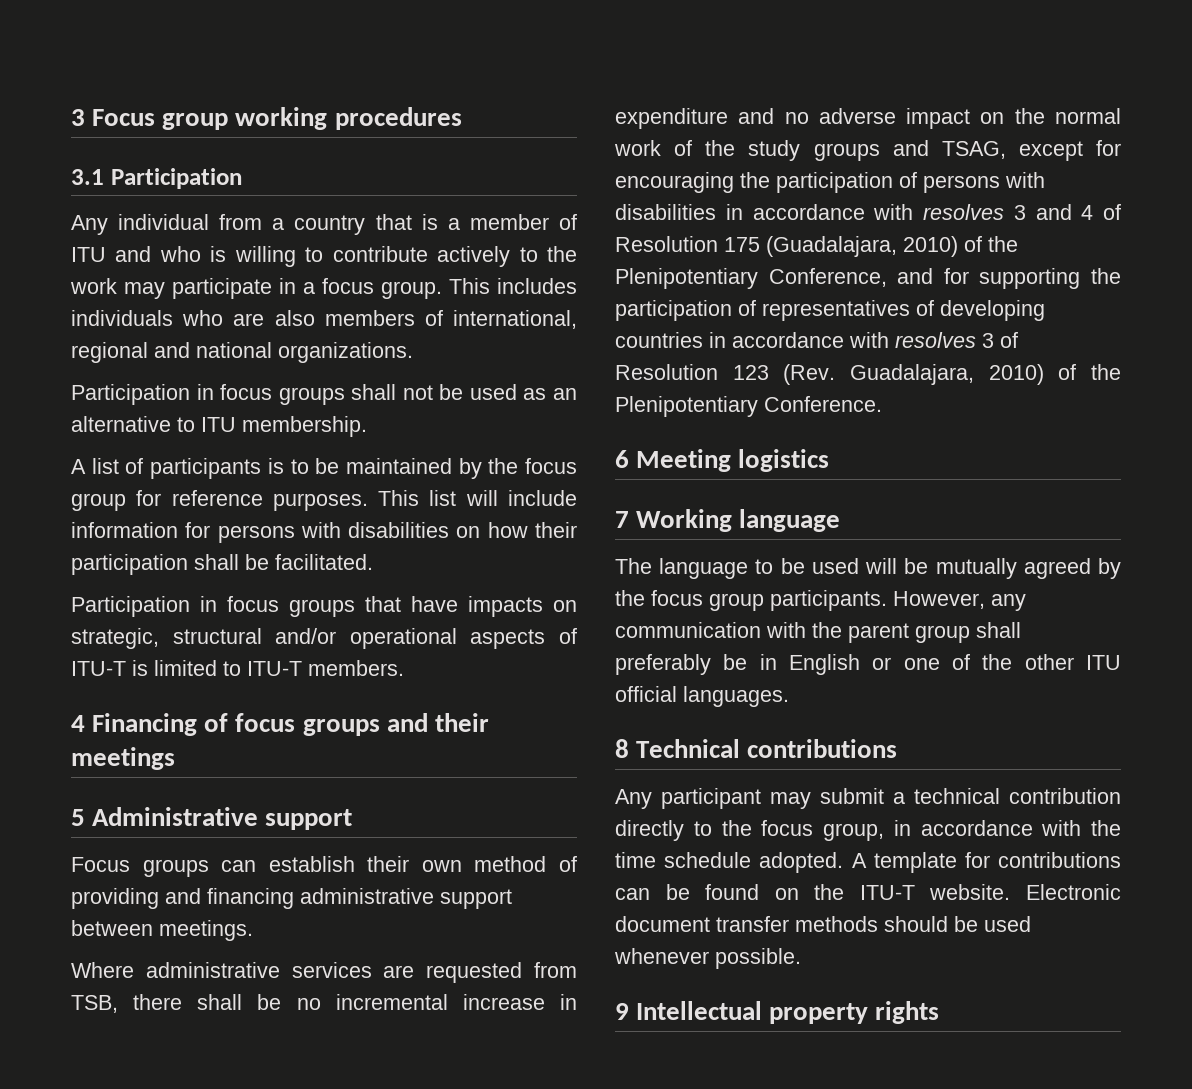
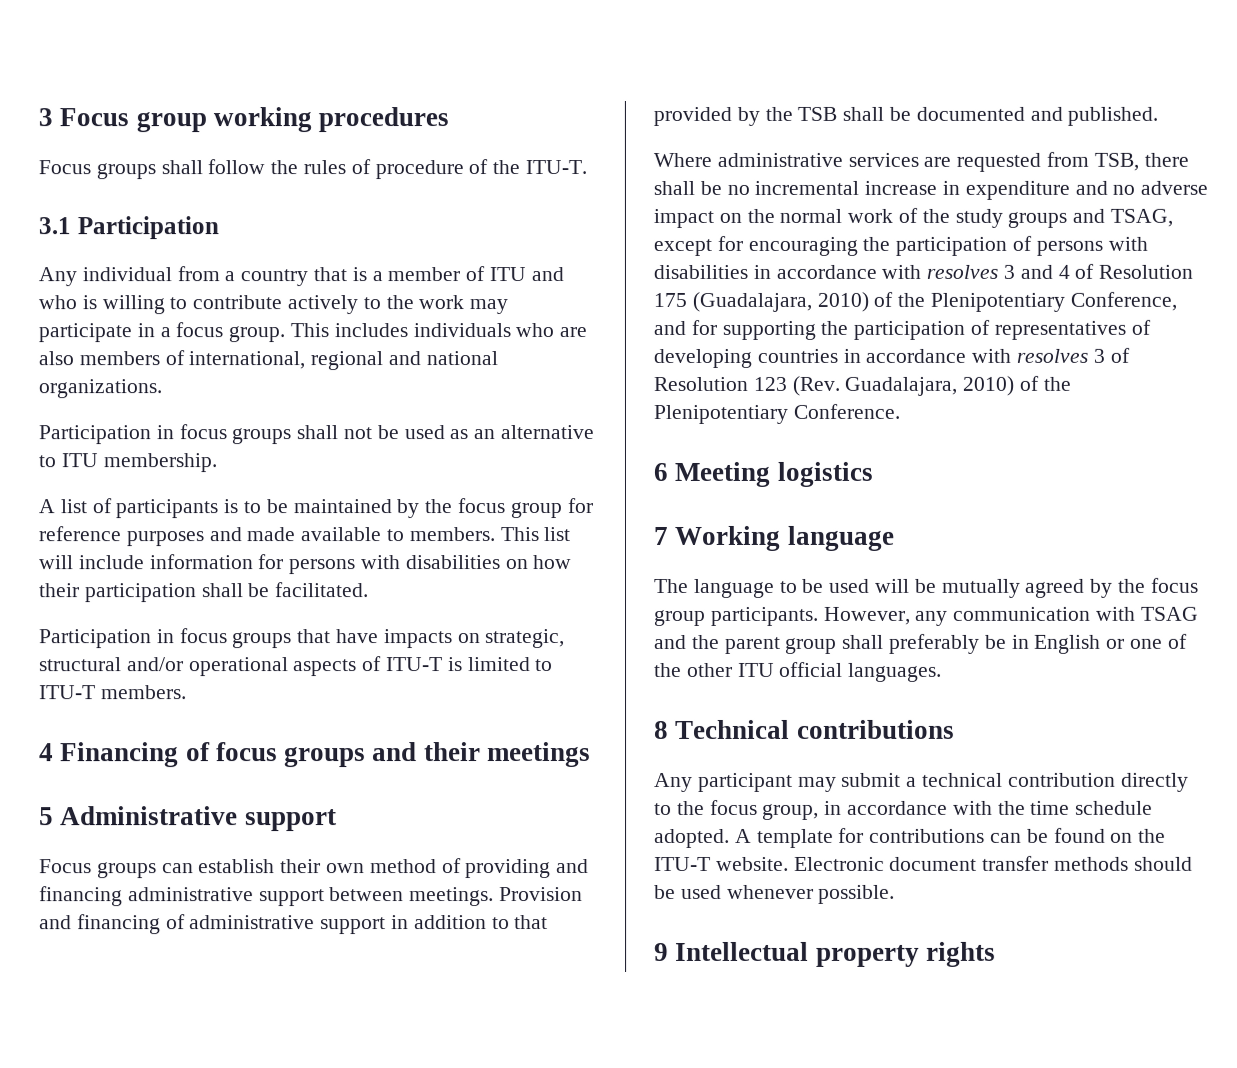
(462, 118) none -> [38,159,588,180] // Focus groups shall follow the rules of procedure of the ITU-T.
[272,493,368,511] purposes. -> [125,527,496,547] purposes and made available to members.
(253, 930) none -> [499,887,584,902] [39,914,549,935] [653,106,1159,126] Provision and financing of administrative support in addition to that provided by the TSB shall be documented and published.
(806, 630) none -> [1140,606,1199,621] [654,634,687,649] TSAG and

